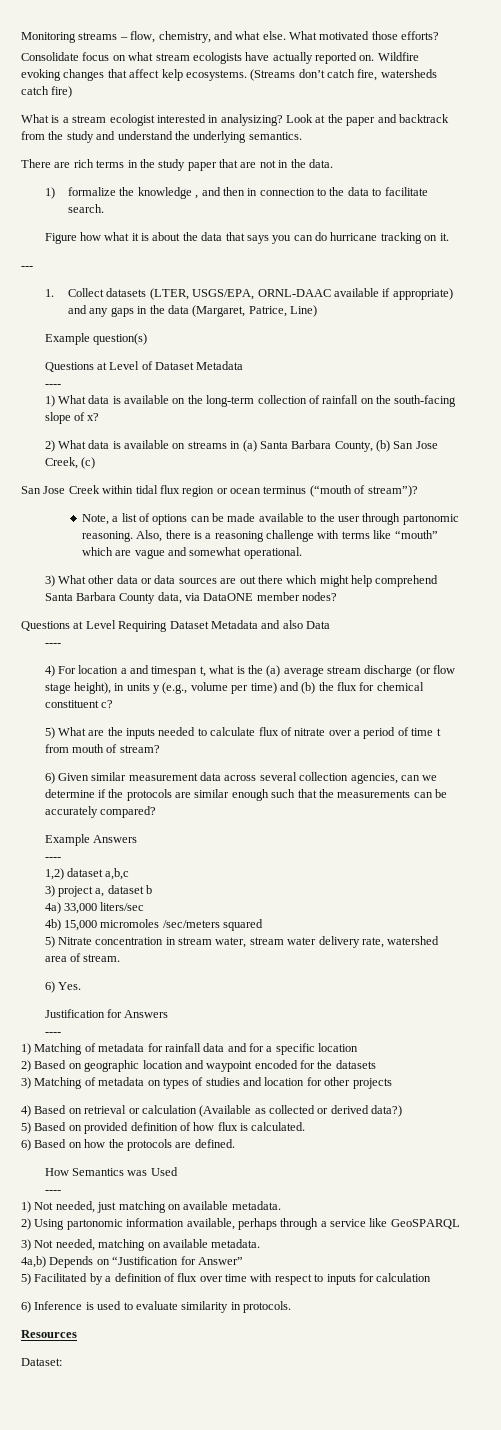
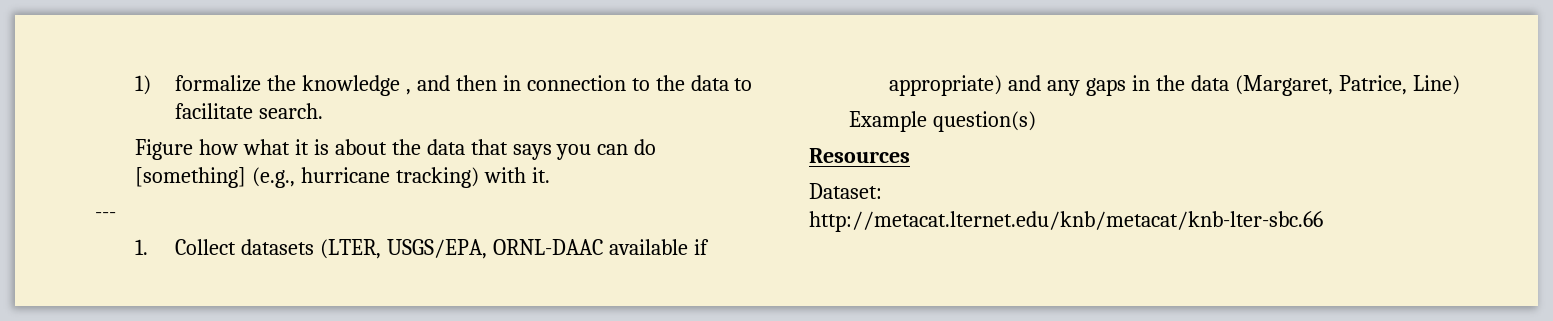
[21,31,440,43] [21,52,419,64] [21,69,437,81] [21,86,73,98] [21,114,449,126] [21,131,302,143] [21,159,333,171] Monitoring streams – flow, chemistry, and what else. What motivated those efforts? // Consolidate focus on what stream ecologists have actually reported on. Wildfire evoking changes that affect kelp ecosystems. (Streams don’t catch fire, watersheds catch fire) // What is a stream ecologist interested in analysizing? Look at the paper and backtrack from the study and understand the underlying semantics. // There are rich terms in the study paper that are not in the data. // -> (135, 85) none
[330,232,438,244] hurricane tracking on -> [135,167,526,188] [something] (e.g., hurricane tracking) with
[44,361,244,372] [44,384,61,387] [44,395,457,407] [44,412,100,424] [44,440,438,452] [44,457,95,469] [21,485,418,497] [81,513,459,525] [81,530,438,542] [81,547,302,559] [44,575,439,587] [44,592,338,604] [21,620,330,632] [44,643,61,646] [44,665,456,677] [44,682,424,694] [44,700,113,708] [44,727,441,739] [44,744,160,753] [44,772,438,784] [44,789,448,801] [44,806,156,818] [44,834,137,846] [44,857,61,860] [44,868,130,880] [44,885,153,897] [44,902,145,914] [44,919,264,931] [44,936,440,948] [44,953,121,962] [44,981,81,993] [44,1009,169,1018] [44,1032,61,1035] [21,1043,359,1055] [21,1060,376,1072] [21,1077,392,1089] [21,1105,403,1117] [21,1122,306,1134] [21,1139,235,1151] [44,1167,178,1176] [44,1190,61,1193] [21,1201,281,1213] [21,1218,460,1230] [21,1239,261,1251] [21,1256,243,1268] [21,1273,432,1285] [21,1301,291,1313] // Questions at Level of Dataset Metadata // ---- // 1) What data is available on the long-term collection of rainfall on the south-facing slope of x? // 2) What data is available on streams in (a) Santa Barbara County, (b) San Jose Creek, (c) // San Jose Creek within tidal flux region or ocean terminus (“mouth of stream”)? // Note, a list of options can be made available to the user through partonomic reasoning. Also, there is a reasoning challenge with terms like “mouth” which are vague and somewhat operational. // 3) What other data or data sources are out there which might help comprehend Santa Barbara County data, via DataONE member nodes? // Questions at Level Requiring Dataset Metadata and also Data // ---- // 4) For location a and timespan t, what is the (a) average stream discharge (or flow stage height), in units y (e.g., volume per time) and (b) the flux for chemical constituent c? // 5) What are the inputs needed to calculate flux of nitrate over a period of time t from mouth of stream? // 6) Given similar measurement data across several collection agencies, can we determine if the protocols are similar enough such that the measurements can be accurately compared? // Example Answers // ---- // 1,2) dataset a,b,c // 3) project a, dataset b // 4a) 33,000 liters/sec // 4b) 15,000 micromoles /sec/meters squared // 5) Nitrate concentration in stream water, stream water delivery rate, watershed area of stream. // 6) Yes. // Justification for Answers // ---- // 1) Matching of metadata for rainfall data and for a specific location // 2) Based on geographic location and waypoint encoded for the datasets // 3) Matching of metadata on types of studies and location for other projects // 4) Based on retrieval or calculation (Available as collected or derived data?) // 5) Based on provided definition of how flux is calculated. // 6) Based on how the protocols are defined. // How Semantics was Used // ---- // 1) Not needed, just matching on available metadata. // 2) Using partonomic information available, perhaps through a service like GeoSPARQL // 3) Not needed, matching on available metadata. // 4a,b) Depends on “Justification for Answer” // 5) Facilitated by a definition of flux over time with respect to inputs for calculation // 6) Inference is used to evaluate similarity in protocols. -> (1037, 121) none
(62, 1362) none -> [809,211,1323,232] // http://metacat.lternet.edu/knb/metacat/knb-lter-sbc.66

